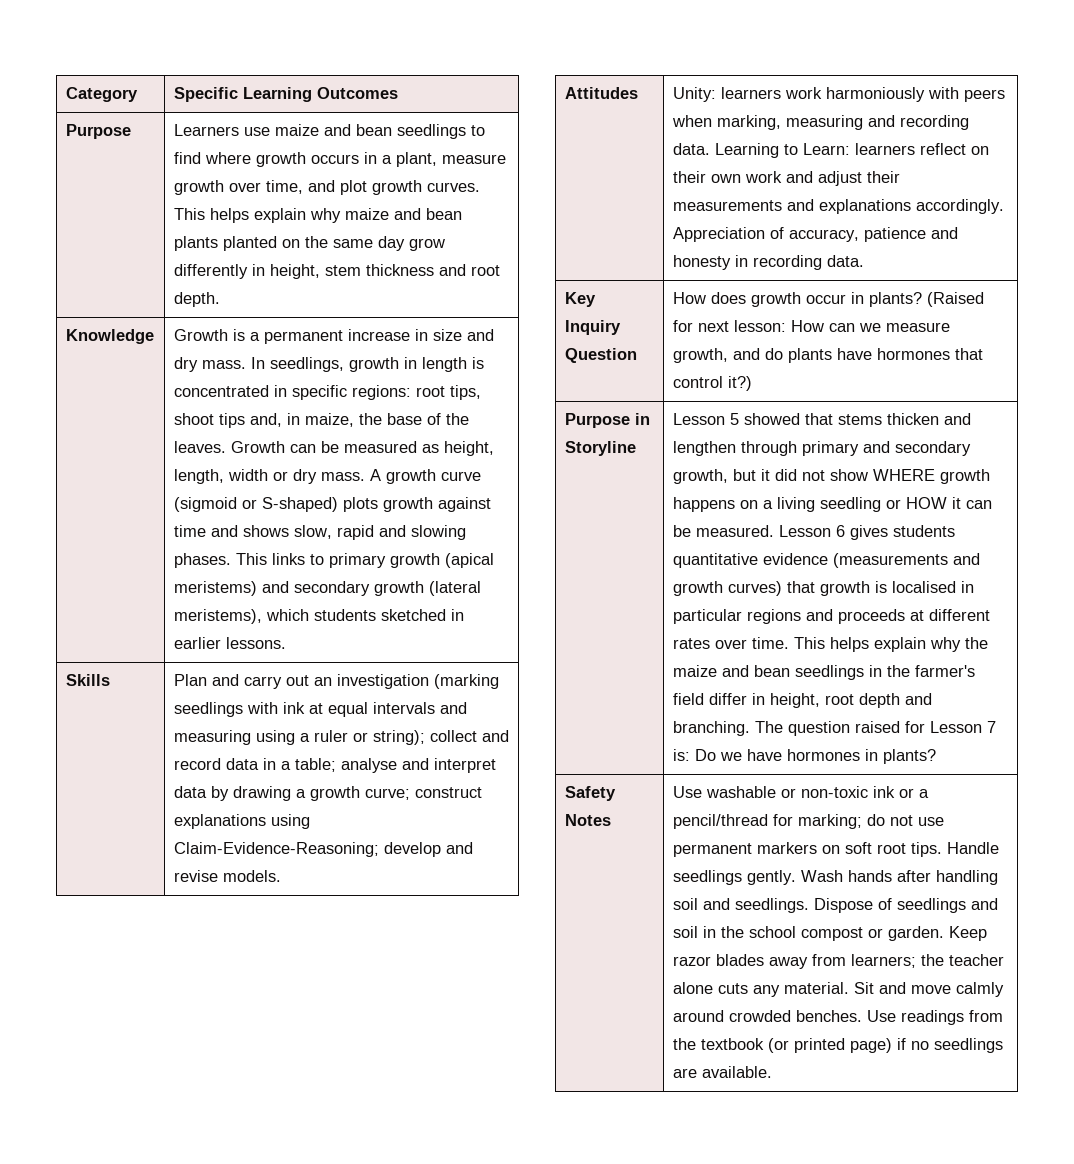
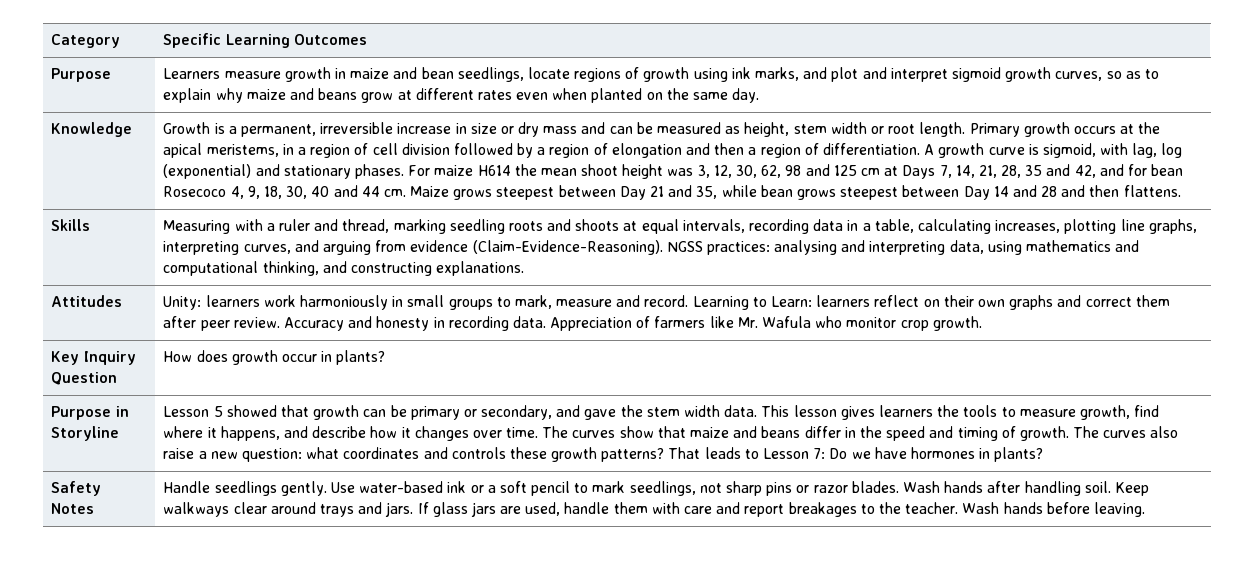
[243,124,485,139] [173,152,506,167] [173,180,480,195] [173,208,462,223] [173,236,445,251] [173,264,500,279] [173,292,220,307] use maize and bean seedlings to find where growth occurs in a plant, measure growth over time, and plot growth curves. This helps explain why maize and bean plants planted on the same day grow differently in height, stem thickness and root depth. -> [224,67,1159,82] [163,88,760,103] measure growth in maize and bean seedlings, locate regions of growth using ink marks, and plot and interpret sigmoid growth curves, so as to explain why maize and beans grow at different rates even when planted on the same day.
[263,330,343,344] permanent -> [241,122,394,137] permanent, irreversible
[466,329,494,341] [173,357,484,372] [173,385,481,400] [173,413,469,428] [173,441,285,453] and dry mass. In seedlings, growth in length is concentrated in specific regions: root tips, shoot tips and, in maize, the base of the leaves. Growth -> [500,122,606,137] or dry mass and
[173,469,224,484] length, -> [793,124,827,134] stem
[292,469,481,484] [173,497,491,512] [173,525,466,540] [173,553,494,568] [173,581,481,596] [173,609,464,624] [173,637,286,649] [65,674,110,686] [173,674,499,689] [173,702,467,717] [173,730,509,745] [173,758,496,773] [173,786,482,801] [173,814,310,829] [173,842,473,857] [173,870,281,882] dry mass. A growth curve (sigmoid or S-shaped) plots growth against time and shows slow, rapid and slowing phases. This links to primary growth (apical meristems) and secondary growth (lateral meristems), which students sketched in earlier lessons. // Skills | Plan and carry out an investigation (marking seedlings with ink at equal intervals and measuring using a ruler or string); collect and record data in a table; analyse and interpret data by drawing a growth curve; construct explanations using Claim-Evidence-Reasoning; develop and revise models. -> [888,122,1161,137] [163,143,1183,158] [163,164,1184,179] [163,185,1181,200] [51,219,91,231] [163,219,1197,234] [163,240,1140,255] [163,261,525,276] root length. Primary growth occurs at the apical meristems, in a region of cell division followed by a region of elongation and then a region of differentiation. A growth curve is sigmoid, with lag, log (exponential) and stationary phases. For maize H614 the mean shoot height was 3, 12, 30, 62, 98 and 125 cm at Days 7, 14, 21, 28, 35 and 42, and for bean Rosecoco 4, 9, 18, 30, 40 and 44 cm. Maize grows steepest between Day 21 and 35, while bean grows steepest between Day 14 and 28 and then flattens. // Skills | Measuring with a ruler and thread, marking seedling roots and shoots at equal intervals, recording data in a table, calculating increases, plotting line graphs, interpreting curves, and arguing from evidence (Claim-Evidence-Reasoning). NGSS practices: analysing and interpreting data, using mathematics and computational thinking, and constructing explanations.
[927,87,1005,102] [671,115,969,130] [672,143,710,155] with peers when marking, measuring and recording data. -> [392,295,689,310] in small groups to mark, measure and record.
[744,171,900,186] [672,199,1004,214] [672,227,926,242] work and adjust their measurements and explanations accordingly. Appreciation of accuracy, patience -> [1009,295,1170,310] [163,316,345,331] graphs and correct them after peer review. Accuracy
(864, 261) none -> [550,316,982,331] Appreciation of farmers like Mr. Wafula who monitor crop growth.
[926,292,984,307] [672,320,950,332] [672,348,983,363] [672,376,752,391] (Raised for next lesson: How can we measure growth, and do plants have hormones that control it?) -> (386, 357) none
[837,413,971,425] [672,441,971,456] [672,469,990,484] [672,497,992,512] [672,525,955,540] [672,553,980,568] [672,581,974,596] [672,609,990,624] [672,637,988,652] [672,665,975,680] [672,693,932,708] [672,721,996,736] [672,749,690,761] stems thicken and lengthen through primary and secondary growth, but it did not show WHERE growth happens on a living seedling or HOW it can be measured. Lesson 6 gives students quantitative evidence (measurements and growth curves) that growth is localised in particular regions and proceeds at different rates over time. This helps explain why the maize and bean seedlings in the farmer's field differ in height, root depth and branching. The question raised for Lesson 7 is: -> [313,405,1160,420] [163,426,1179,441] [163,447,826,462] growth can be primary or secondary, and gave the stem width data. This lesson gives learners the tools to measure growth, find where it happens, and describe how it changes over time. The curves show that maize and beans differ in the speed and timing of growth. The curves also raise a new question: what coordinates and controls these growth patterns? That leads to Lesson 7:
[672,786,929,798] [672,814,944,829] [672,842,999,857] [672,870,998,885] [672,898,998,913] [672,926,987,941] [672,954,1004,969] [672,982,1004,997] [672,1010,1003,1025] [672,1038,1003,1053] [672,1066,772,1078] Use washable or non-toxic ink or a pencil/thread for marking; do not use permanent markers on soft root tips. Handle seedlings gently. Wash hands after handling soil and seedlings. Dispose of seedlings and soil in the school compost or garden. Keep razor blades away from learners; the teacher alone cuts any material. Sit and move calmly around crowded benches. Use readings from the textbook (or printed page) if no seedlings are available. -> [163,481,1149,496] [163,502,1145,517] Handle seedlings gently. Use water-based ink or a soft pencil to mark seedlings, not sharp pins or razor blades. Wash hands after handling soil. Keep walkways clear around trays and jars. If glass jars are used, handle them with care and report breakages to the teacher. Wash hands before leaving.

